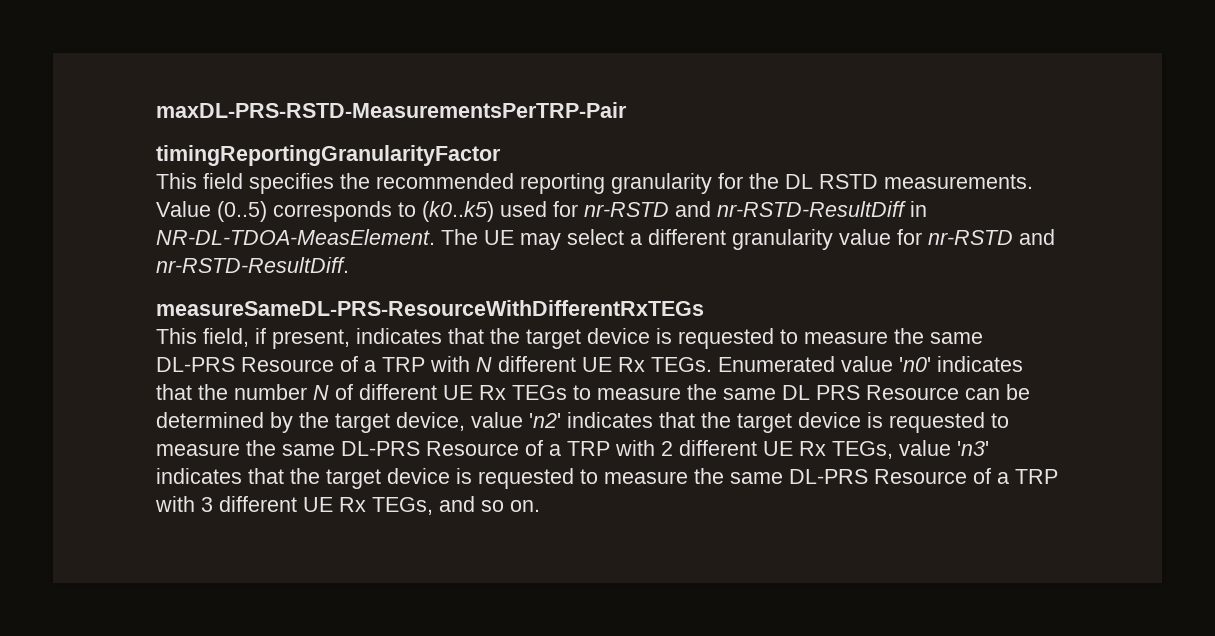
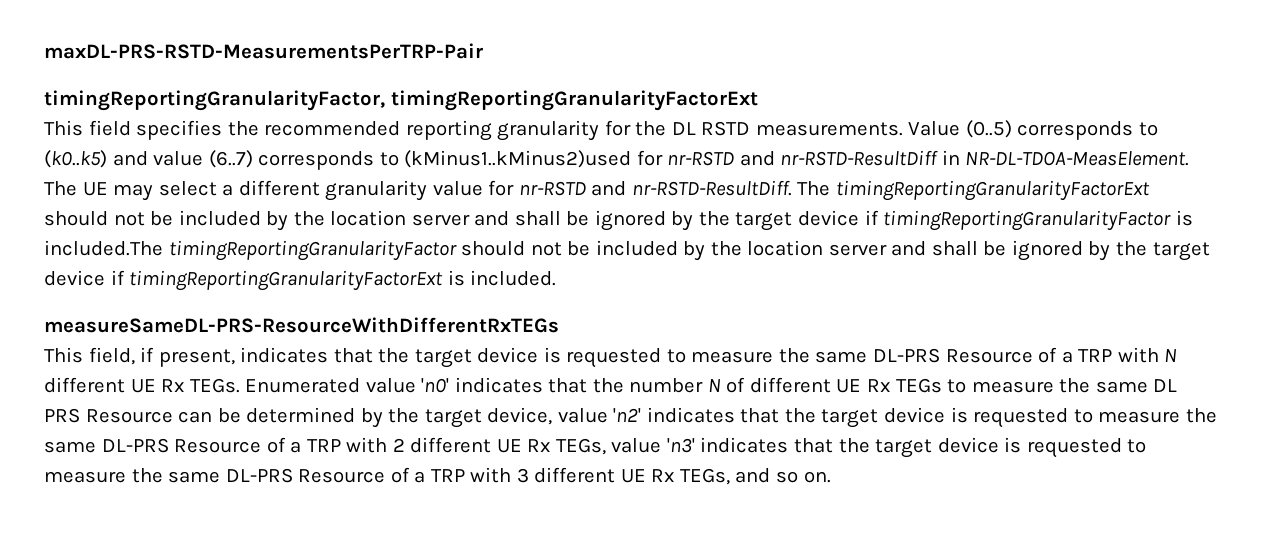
[156,145,501,166] timingReportingGranularityFactor -> [44,90,758,111] timingReportingGranularityFactor, timingReportingGranularityFactorExt
[500,201,547,217] used -> [112,150,632,170] and value (6..7) corresponds to (kMinus1..kMinus2)used
(349, 265) none -> [797,180,1150,201] [44,210,1193,231] [44,240,1210,261] [44,270,557,291] The timingReportingGranularityFactorExt should not be included by the location server and shall be ignored by the target device if timingReportingGranularityFactor is included.The timingReportingGranularityFactor should not be included by the location server and shall be ignored by the target device if timingReportingGranularityFactorExt is included.

